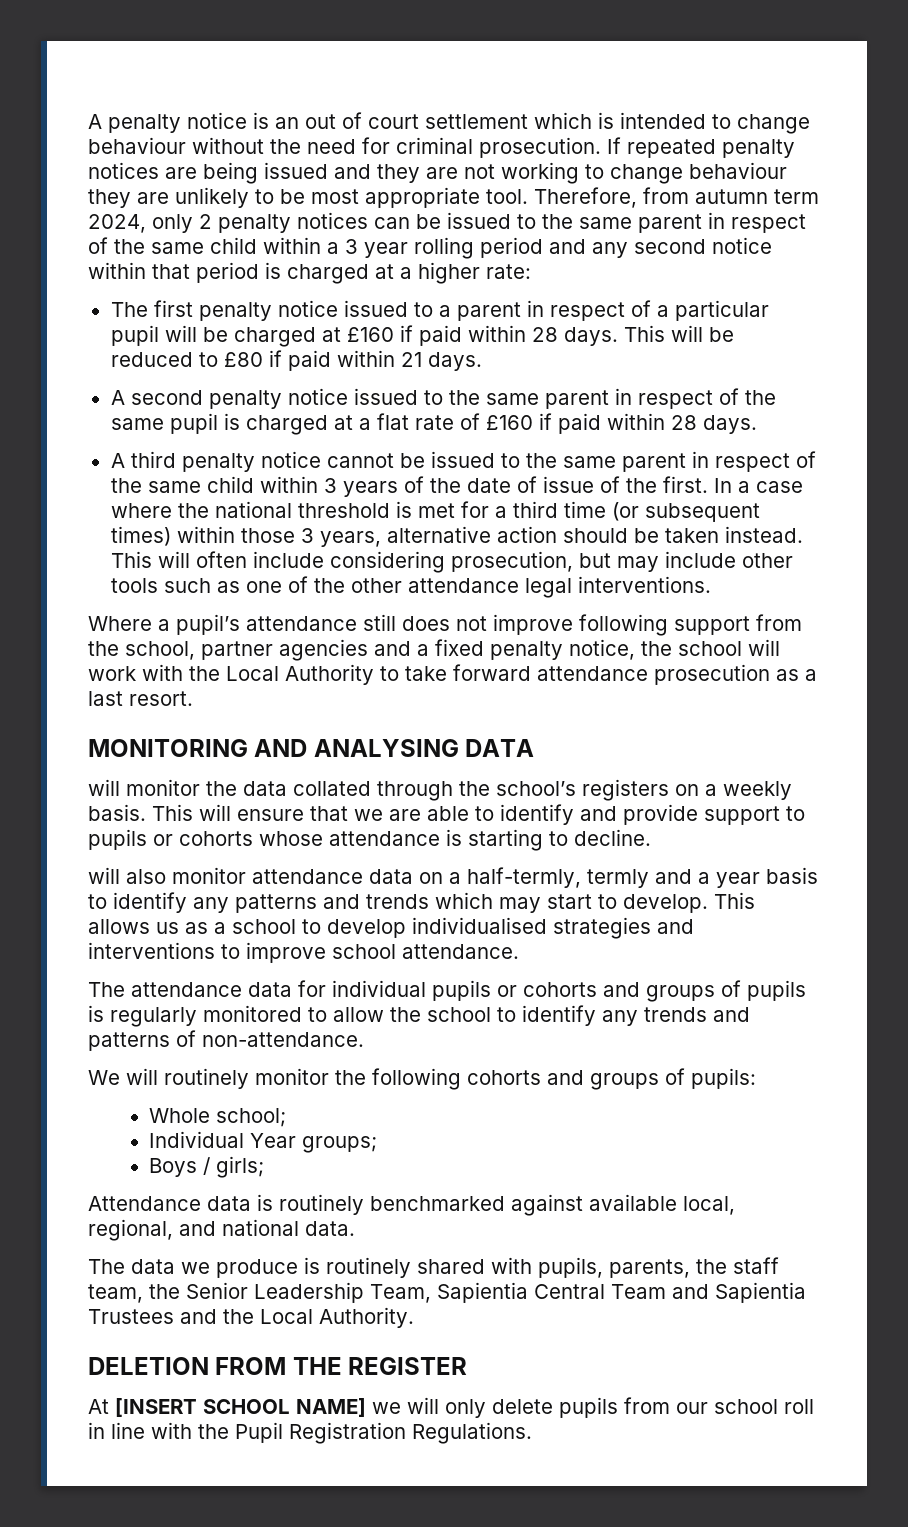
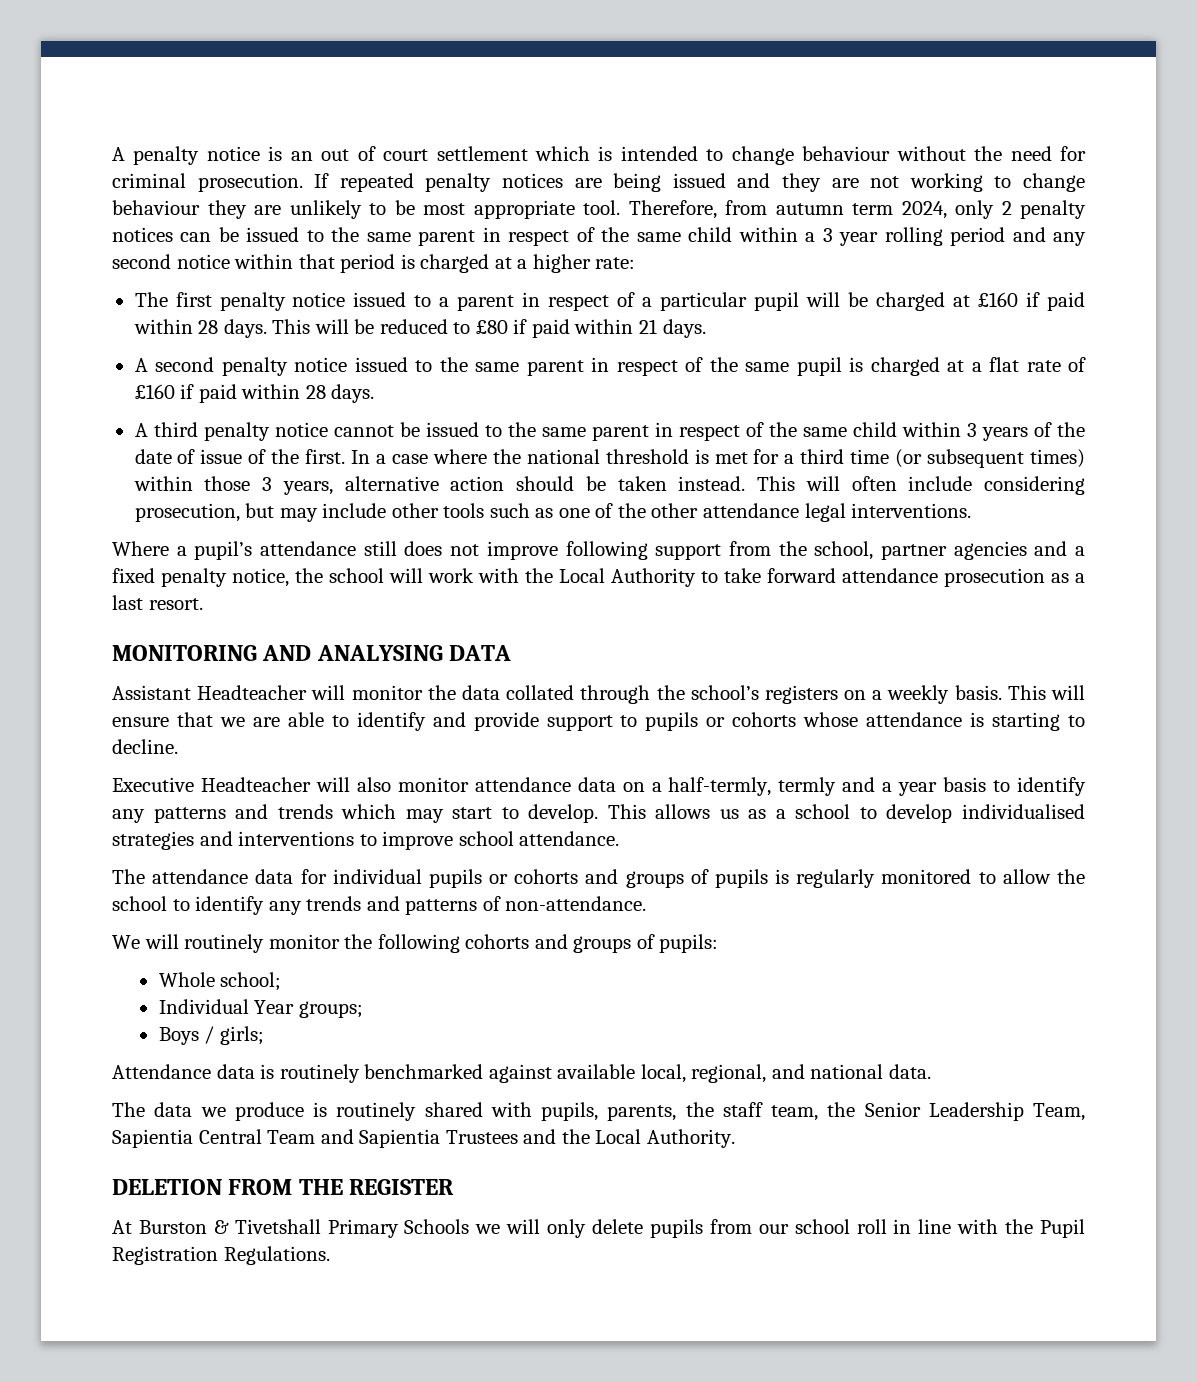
(535, 748) none -> [112,685,308,700] Assistant Headteacher
(651, 837) none -> [112,777,311,792] Executive Headteacher
[115,1398,366,1417] [INSERT SCHOOL NAME] -> [138,1219,470,1238] Burston & Tivetshall Primary Schools

